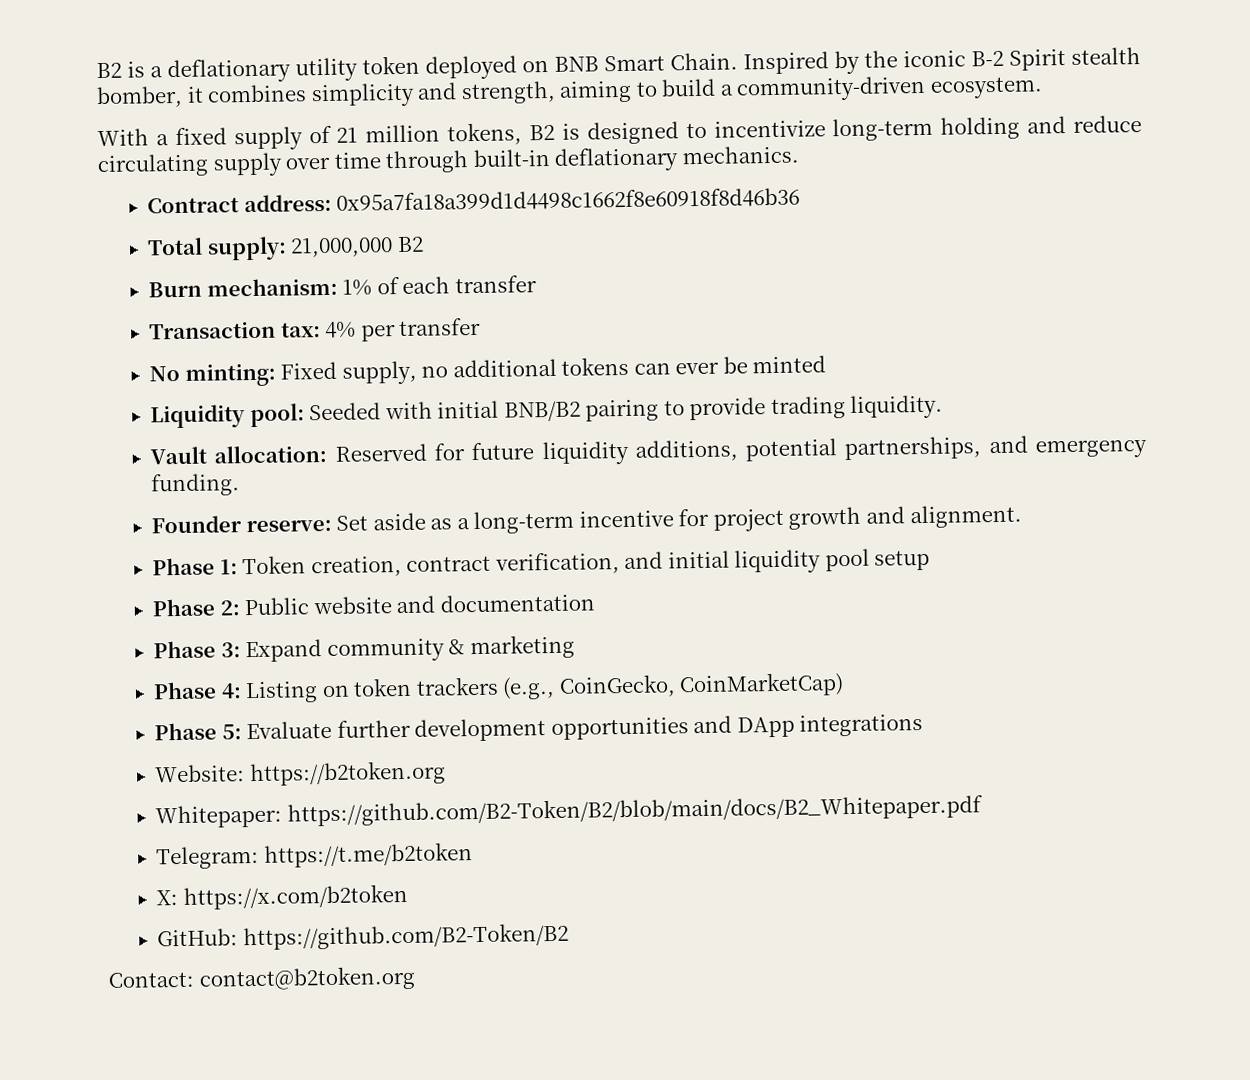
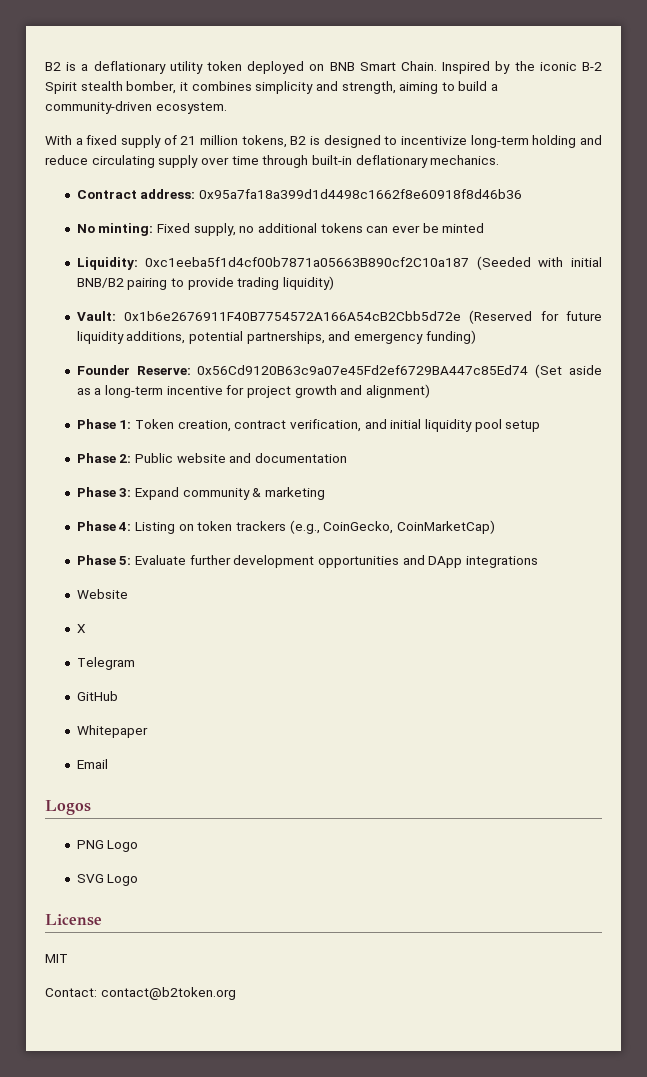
[147,236,424,261] [148,275,537,298] [149,317,482,342] // Total supply: 21,000,000 B2 // Burn mechanism: 1% of each transfer // Transaction tax: 4% per transfer -> (523, 194) none
[150,402,382,429] Liquidity pool: Seeded -> [76,256,531,270] Liquidity: 0xc1eeba5f1d4cf00b7871a05663B890cf2C10a187 (Seeded
[850,394,944,419] [150,443,427,465] liquidity. // Vault allocation: Reserved -> [283,276,335,290] [76,310,533,324] liquidity) // Vault: 0x1b6e2676911F40B7754572A166A54cB2Cbb5d72e (Reserved
[151,473,241,497] funding. -> [425,330,476,344] funding)
[245,515,369,533] reserve: Set -> [136,364,563,378] Reserve: 0x56Cd9120B63c9a07e45Fd2ef6729BA447c85Ed74 (Set
[909,504,1022,529] alignment. -> [365,384,430,398] alignment)
[154,760,446,787] [155,794,983,829] [156,842,473,870] [156,883,408,910] [157,922,569,951] Website: https://b2token.org // Whitepaper: https://github.com/B2-Token/B2/blob/main/docs/B2_Whitepaper.pdf // Telegram: https://t.me/b2token // X: https://x.com/b2token // GitHub: https://github.com/B2-Token/B2 -> [76,589,128,599] [76,624,86,633] [76,657,135,670] [76,691,118,701] [76,725,148,738] [76,759,108,769] [45,800,91,815] [76,840,139,852] [76,874,139,886] [45,914,102,926] [45,954,68,963] Website // X // Telegram // GitHub // Whitepaper // Email // Logos // PNG Logo // SVG Logo // License // MIT

